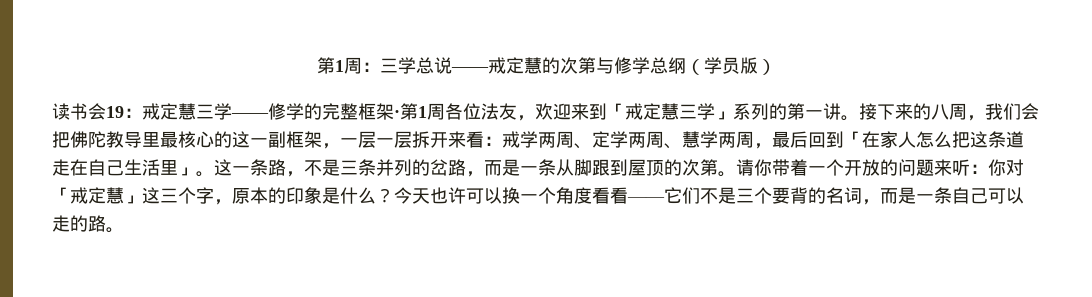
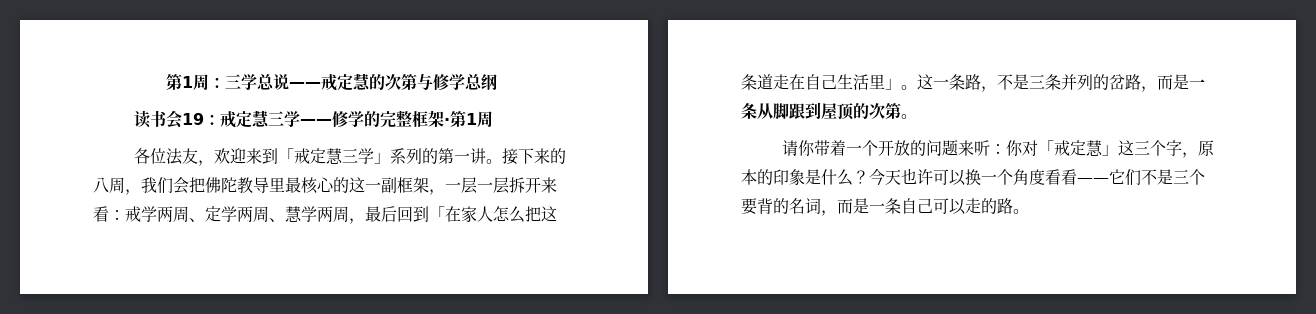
[685,57,776,75] （学员版） -> (497, 82) none
(445, 111) none -> (494, 119) //
(736, 174) none -> (917, 116) //

